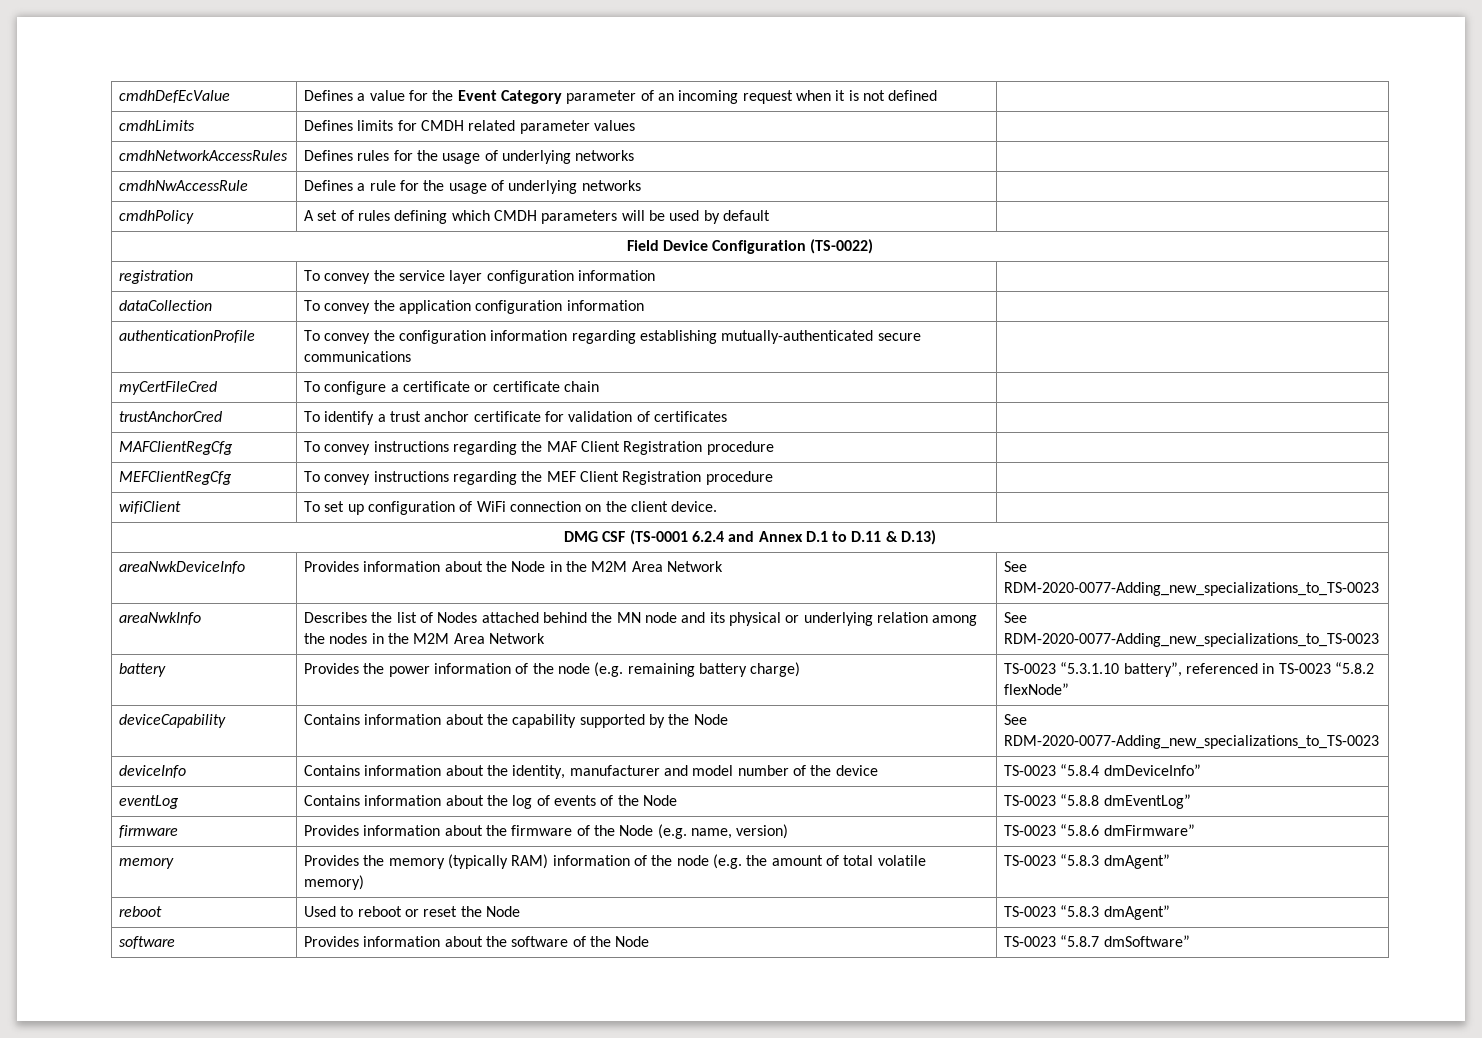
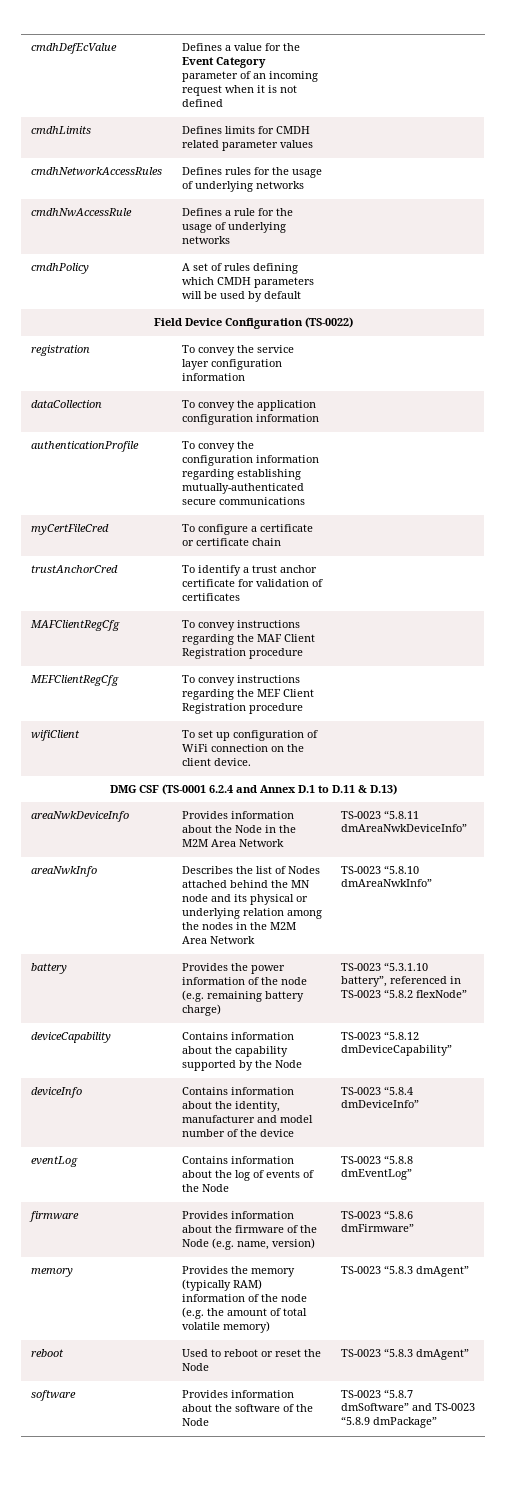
[1004,561,1028,572] [1004,582,1380,596] See RDM-2020-0077-Adding_new_specializations_to_TS-0023 -> [340,810,419,819] [340,824,467,832] TS-0023 “5.8.11 dmAreaNwkDeviceInfo”
[1004,612,1028,623] [1004,633,1380,647] See RDM-2020-0077-Adding_new_specializations_to_TS-0023 -> [340,865,419,874] [340,879,432,887] TS-0023 “5.8.10 dmAreaNwkInfo”
[1004,714,1028,725] [1004,735,1380,749] See RDM-2020-0077-Adding_new_specializations_to_TS-0023 -> [340,1031,419,1040] [340,1045,452,1056] TS-0023 “5.8.12 dmDeviceCapability”
(1190, 941) none -> [411,1403,475,1411] [340,1416,437,1428] and TS-0023 “5.8.9 dmPackage”

